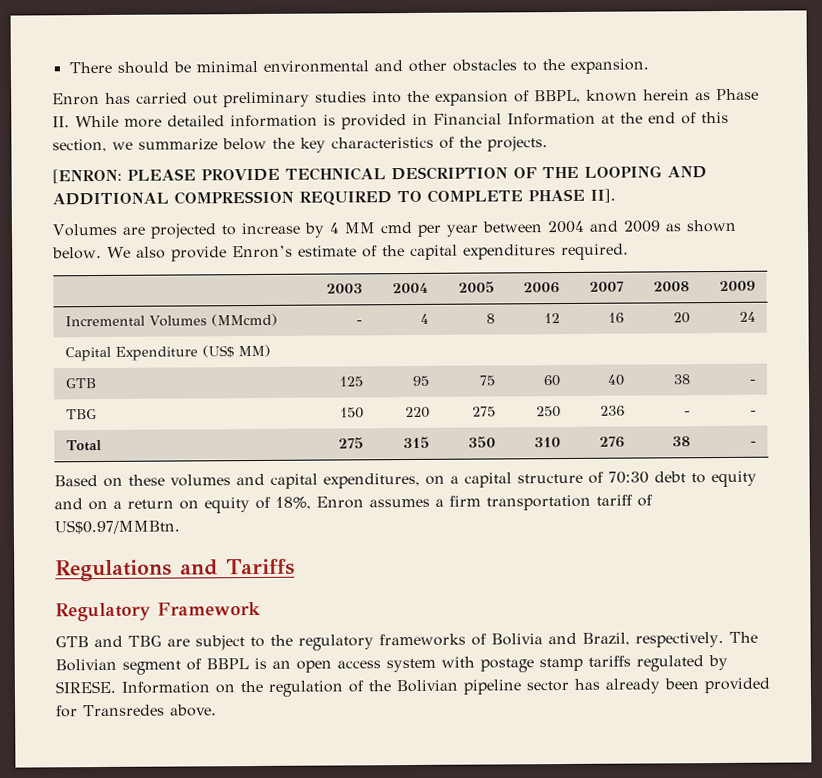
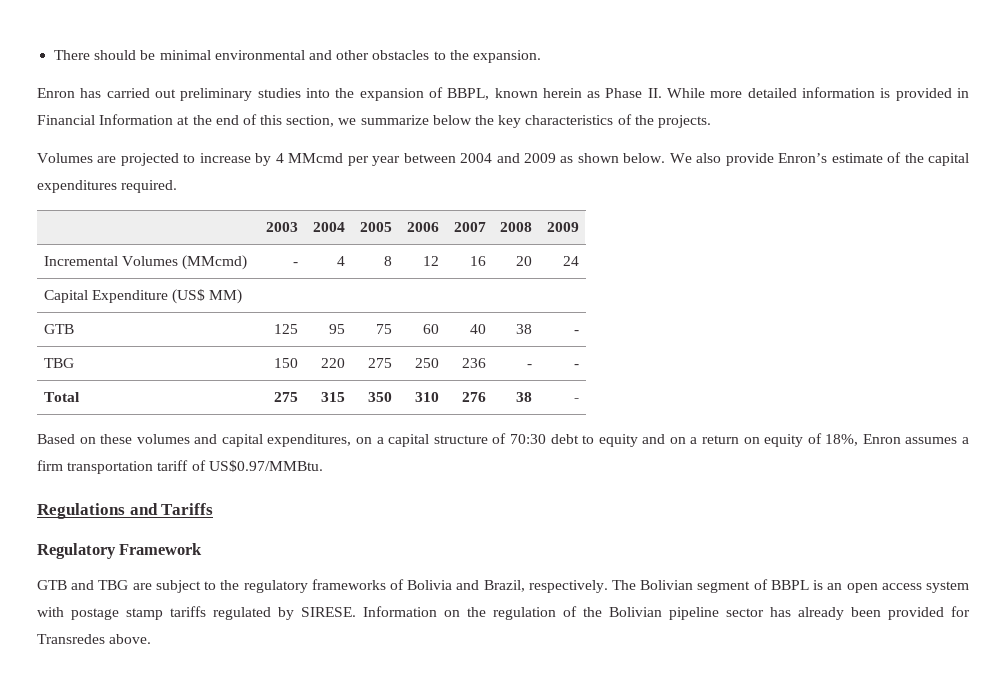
[52,165,707,184] [52,188,616,206] // [ENRON: PLEASE PROVIDE TECHNICAL DESCRIPTION OF THE LOOPING AND ADDITIONAL COMPRESSION REQUIRED TO COMPLETE PHASE II]. -> (711, 121) none
[343,221,412,234] MM cmd -> [288,153,344,163] MMcmd
[54,519,180,535] US$0.97/MMBtn. -> [208,460,323,472] US$0.97/MMBtu.

